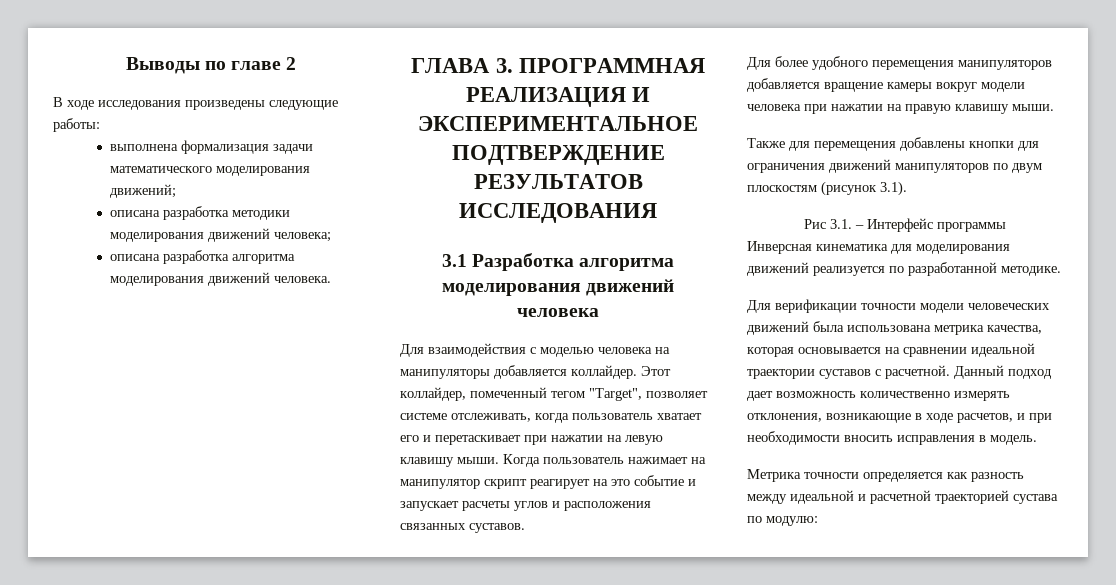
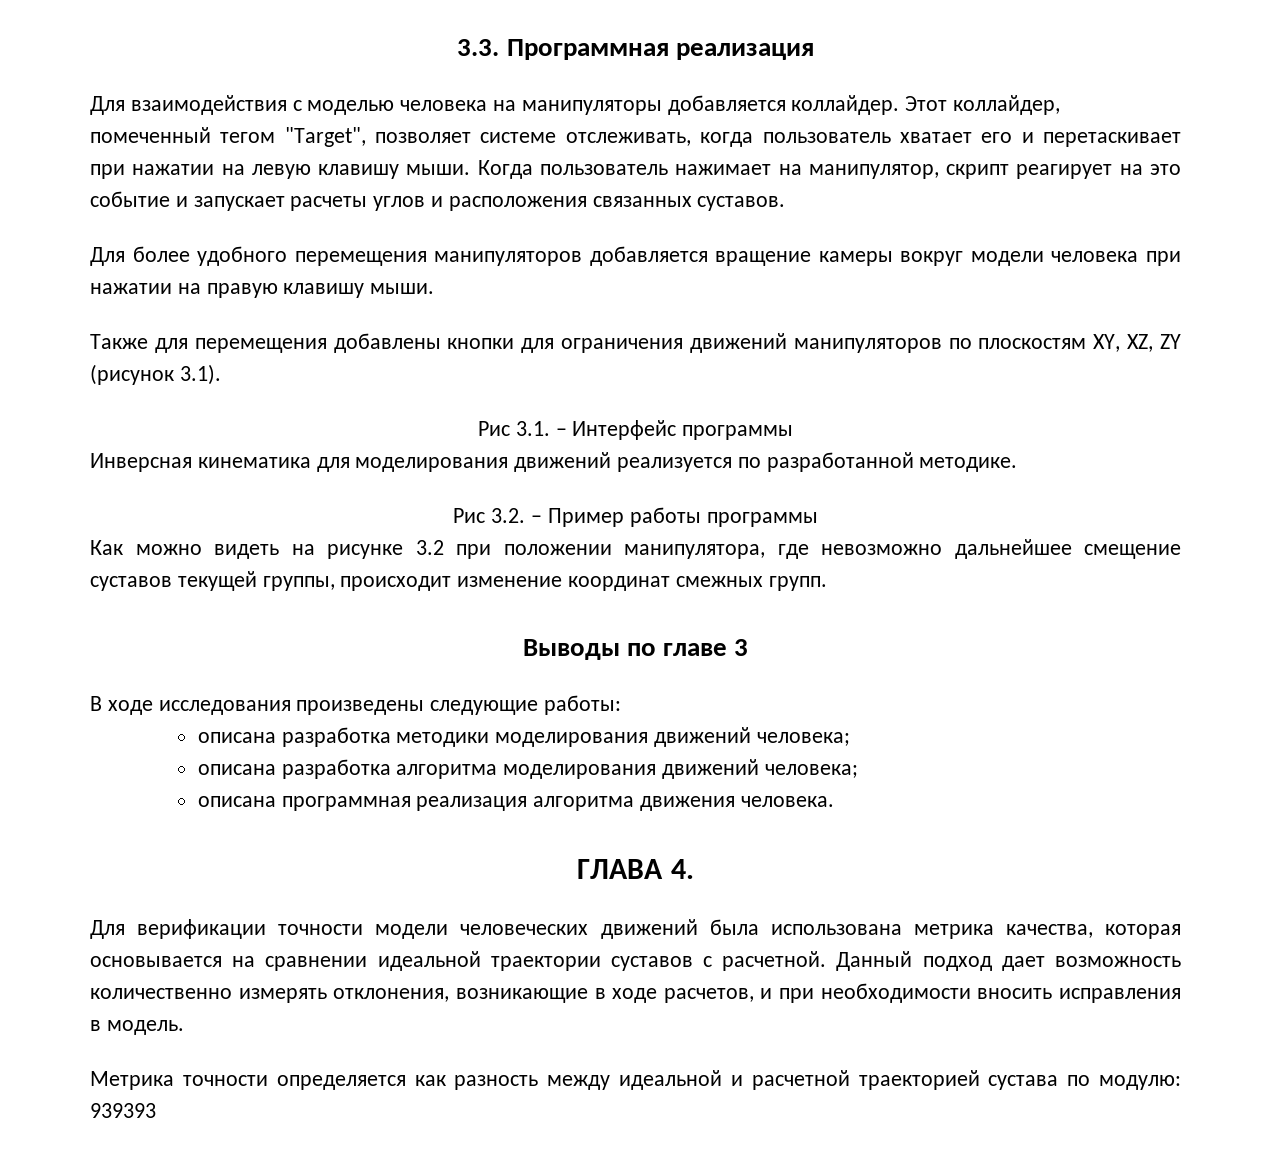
[125,57,297,74] [53,97,338,110] [53,118,100,132] [109,140,313,154] [109,166,310,176] [109,184,176,198] [109,206,290,220] [109,228,331,242] [109,250,295,264] [109,272,331,286] [411,58,705,73] [465,87,651,107] [418,116,698,131] [451,145,665,165] [473,174,643,189] [459,203,657,223] [441,253,675,271] [441,279,675,296] [517,308,599,317] Выводы по главе 2 // В ходе исследования произведены следующие работы: // выполнена формализация задачи математического моделирования движений; // описана разработка методики моделирования движений человека; // описана разработка алгоритма моделирования движений человека. // ГЛАВА 3. ПРОГРАММНАЯ РЕАЛИЗАЦИЯ И ЭКСПЕРИМЕНТАЛЬНОЕ ПОДТВЕРЖДЕНИЕ РЕЗУЛЬТАТОВ ИССЛЕДОВАНИЯ // 3.1 Разработка алгоритма моделирования движений человека -> [457,39,814,60] 3.3. Программная реализация
[400,479,480,489] манипулятор -> [808,164,939,179] манипулятор,
[1012,163,1042,173] [747,185,817,192] двум плоскостям -> [978,334,1181,352] плоскостям XY, XZ, ZY
(1061, 271) none -> [453,507,818,527] [90,539,1181,559] [90,571,827,591] [522,639,749,660] [90,695,622,715] [197,727,850,747] [197,759,858,779] [197,796,834,811] [577,859,694,879] // Рис 3.2. – Пример работы программы // Как можно видеть на рисунке 3.2 при положении манипулятора, где невозможно дальнейшее смещение суставов текущей группы, происходит изменение координат смежных групп. // Выводы по главе 3 // В ходе исследования произведены следующие работы: // описана разработка методики моделирования движений человека; // описана разработка алгоритма моделирования движений человека; // описана программная реализация алгоритма движения человека. // ГЛАВА 4.
(818, 521) none -> [90,1103,156,1118] 939393

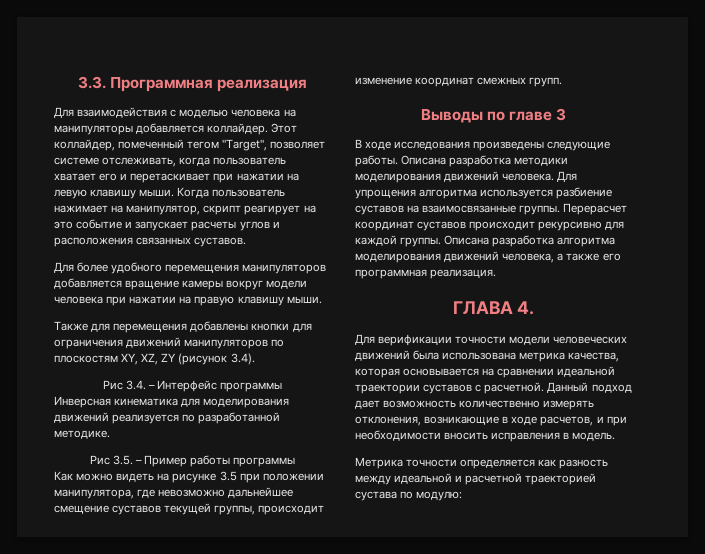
[179,364,221,385] [477,421,550,436] 3.1). // Рис 3.1. -> [230,353,255,365] [102,380,146,390] 3.4). // Рис 3.4.
[491,508,526,523] 3.2. -> [112,455,133,465] 3.5.
[415,540,444,555] 3.2 -> [219,471,237,481] 3.5
[544,695,622,715] [197,732,276,743] работы: // описана -> [355,155,447,167] работы. Описана
[756,732,850,746] [197,759,858,779] [197,796,834,811] человека; // описана разработка алгоритма моделирования движений человека; // описана программная реализация алгоритма движения человека. -> [502,171,578,182] [355,187,613,199] [355,203,628,215] [355,221,625,231] [355,235,616,247] [355,251,621,263] [355,269,497,279] человека. Для упрощения алгоритма используется разбиение суставов на взаимосвязанные группы. Перерасчет координат суставов происходит рекурсивно для каждой группы. Описана разработка алгоритма моделирования движений человека, а также его программная реализация.
[90,1103,156,1118] 939393 -> (463, 496) none

